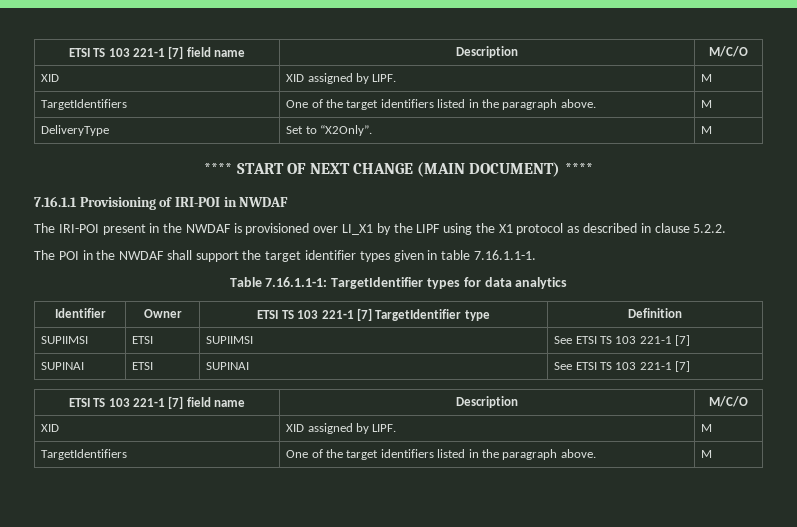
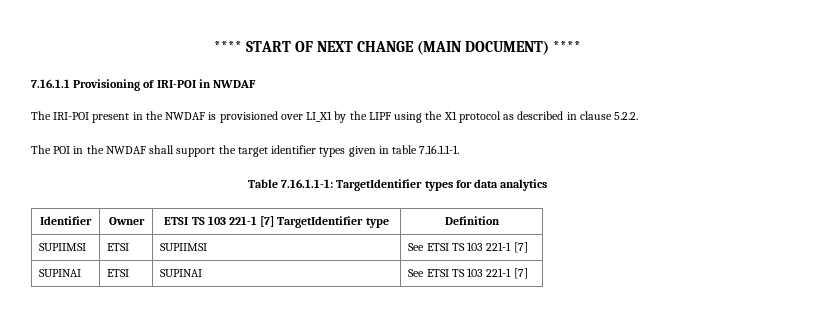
[68,46,246,59] [456,46,518,58] [709,46,748,57] [41,74,60,82] [286,73,397,84] [701,74,713,82] [41,99,128,110] [286,99,596,110] [701,100,713,108] [41,125,110,136] [286,125,373,136] [701,126,713,134] ETSI TS 103 221-1 [7] field name | Description | M/C/O // XID | XID assigned by LIPF. | M // TargetIdentifiers | One of the target identifiers listed in the paragraph above. | M // DeliveryType | Set to “X2Only”. | M // -> (213, 46) none
[68,396,246,409] [456,396,518,408] [709,396,748,407] [41,424,60,432] [286,423,397,434] [701,424,713,432] [41,449,128,460] [286,449,596,460] [701,450,713,458] // ETSI TS 103 221-1 [7] field name | Description | M/C/O // XID | XID assigned by LIPF. | M // TargetIdentifiers | One of the target identifiers listed in the paragraph above. | M -> (528, 273) none

